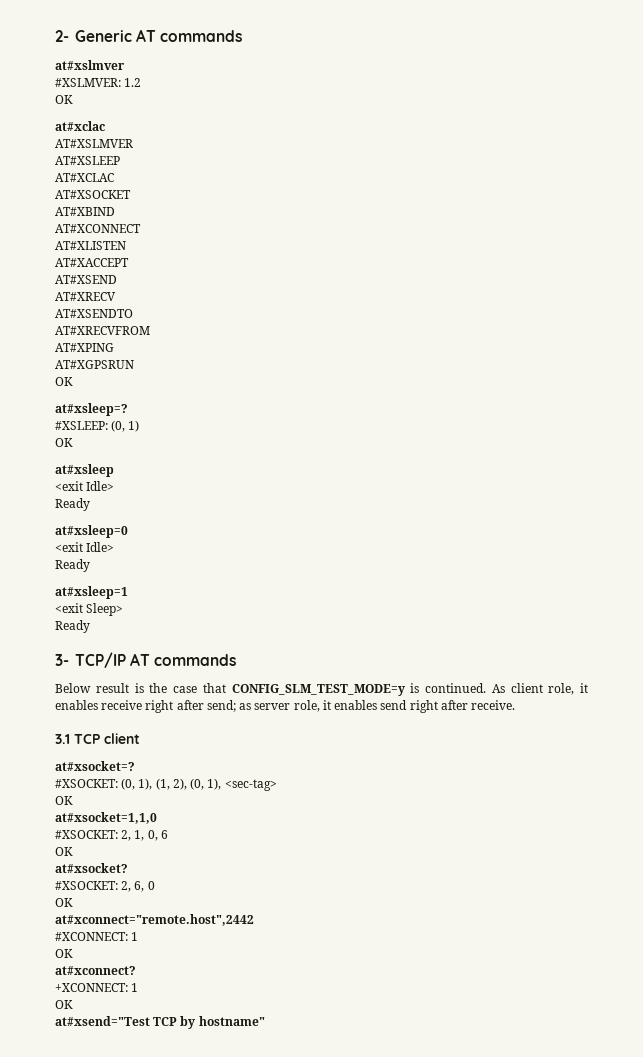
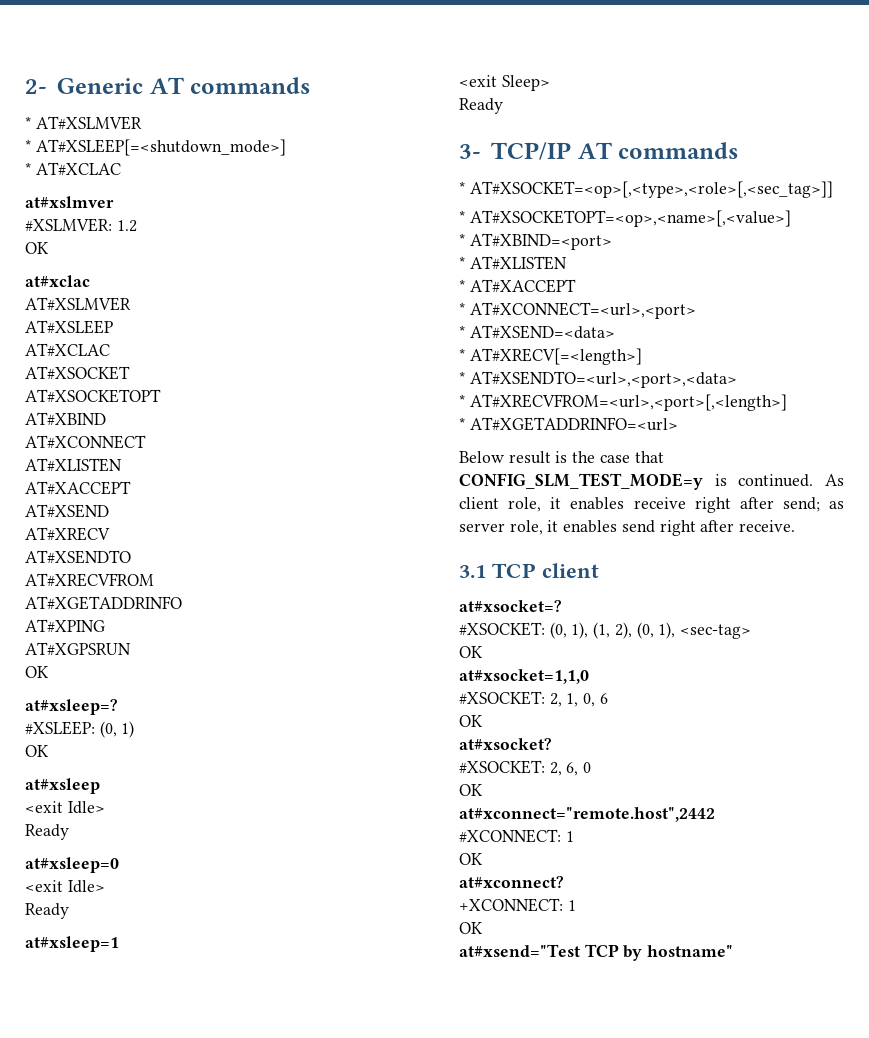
(243, 36) none -> [25,116,142,130] [25,139,286,156] [25,162,121,176] // * AT#XSLMVER // * AT#XSLEEP[=<shutdown_mode>] // * AT#XCLAC
(131, 194) none -> [25,389,161,403] // AT#XSOCKETOPT
(150, 330) none -> [25,596,182,610] // AT#XGETADDRINFO
(237, 660) none -> [459,181,833,198] [459,210,791,227] [459,233,612,250] [459,256,567,270] [459,279,576,293] [459,302,696,319] [459,325,615,339] [459,348,642,365] [459,371,737,388] [459,394,787,411] [459,417,678,431] // * AT#XSOCKET=<op>[,<type>,<role>[,<sec_tag>]] // * AT#XSOCKETOPT=<op>,<name>[,<value>] // * AT#XBIND=<port> // * AT#XLISTEN // * AT#XACCEPT // * AT#XCONNECT=<url>,<port> // * AT#XSEND=<data> // * AT#XRECV[=<length>] // * AT#XSENDTO=<url>,<port>,<data> // * AT#XRECVFROM=<url>,<port>[,<length>] // * AT#XGETADDRINFO=<url>

